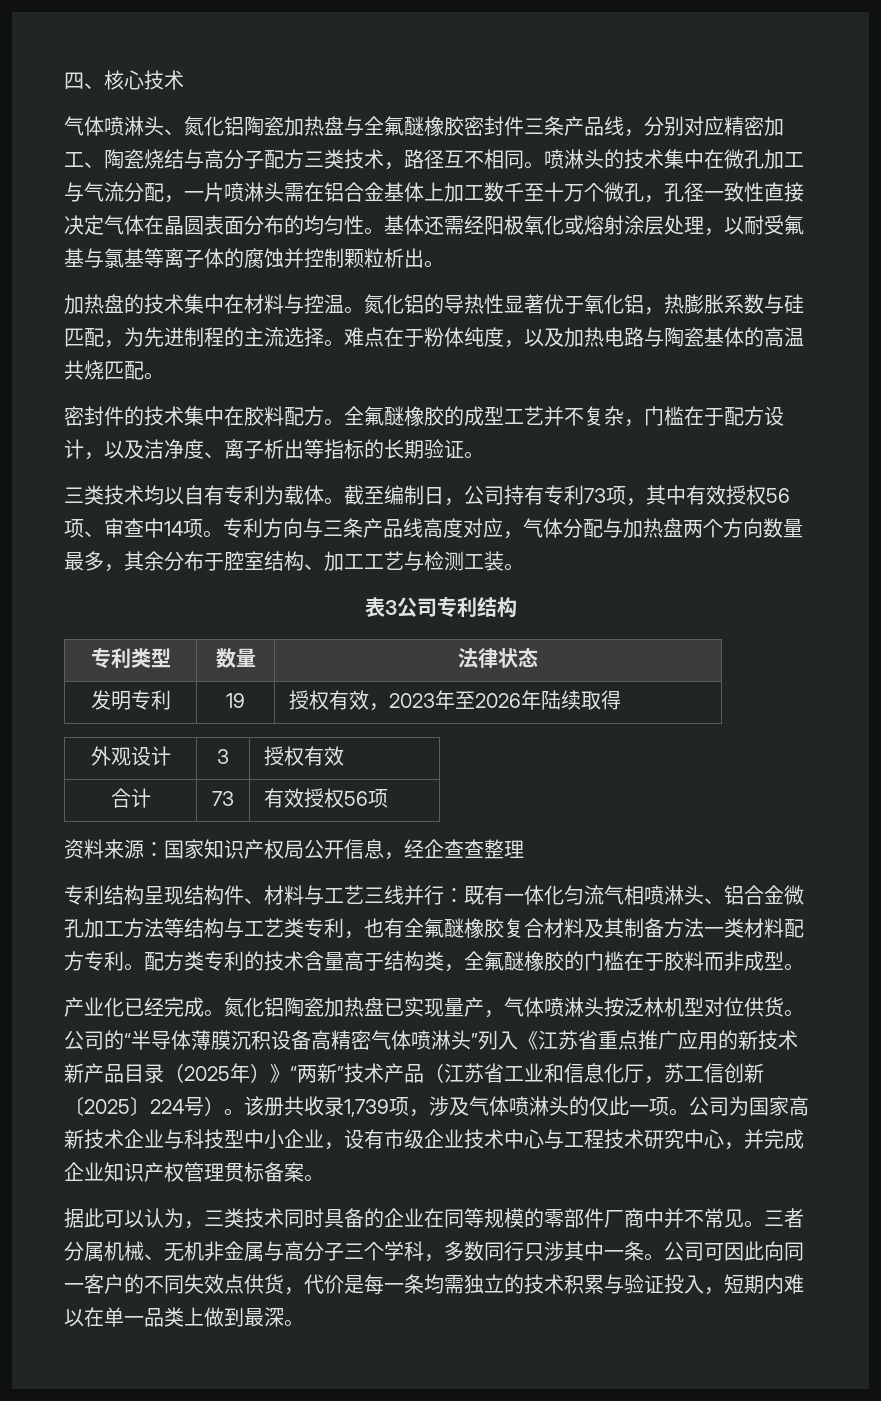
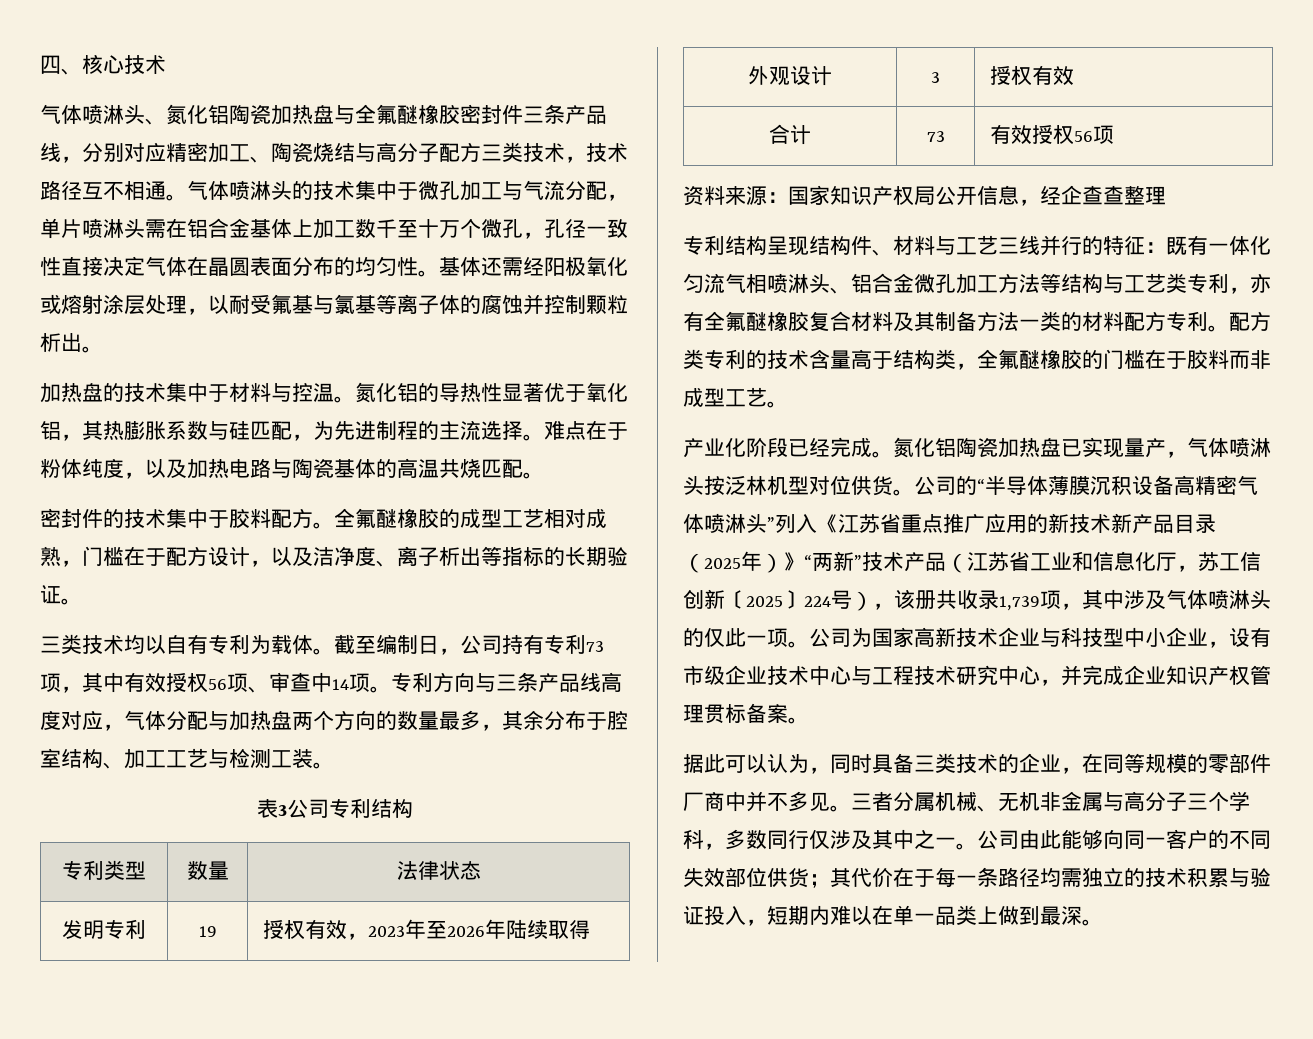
(404, 166) none -> [586,143,628,162] 技术
[504,150,544,169] 同。 -> [145,180,229,201] 通。气体
[704,149,724,169] 在 -> [397,182,418,200] 于
[184,191,204,200] 一 -> [40,218,61,239] 单
[224,294,244,314] 在 -> [208,384,229,402] 于
(664, 311) none -> [82,421,103,440] 其
[224,406,244,426] 在 -> [208,510,229,528] 于
[544,406,624,426] 并不复杂 -> [544,509,607,528] [40,546,61,566] 相对成熟
(763, 528) none -> [376,711,397,730] 的
(444, 895) none -> [1082,235,1145,255] 的特征
[364,918,384,938] 也 -> [1250,273,1271,293] 亦
(744, 928) none -> [1061,312,1082,331] 的
(784, 960) none -> [725,387,767,407] 工艺
(124, 1007) none -> [746,438,788,457] 阶段
[224,1108,244,1116] 。 -> [873,603,894,610] ，
(429, 1113) none -> [1082,589,1124,610] 其中
[204,1208,424,1228] 三类技术同时具备的企业 -> [830,753,1082,774] 同时具备三类技术的企业，
[704,1208,724,1228] 常 -> [788,791,809,811] 多
[524,1241,764,1261] 只涉其中一条。公司可因此 -> [809,829,1103,850] 仅涉及其中之一。公司由此能够
[224,1274,424,1295] 点供货，代价是每一条 -> [725,867,1040,888] 部位供货；其代价在于每一条路径

